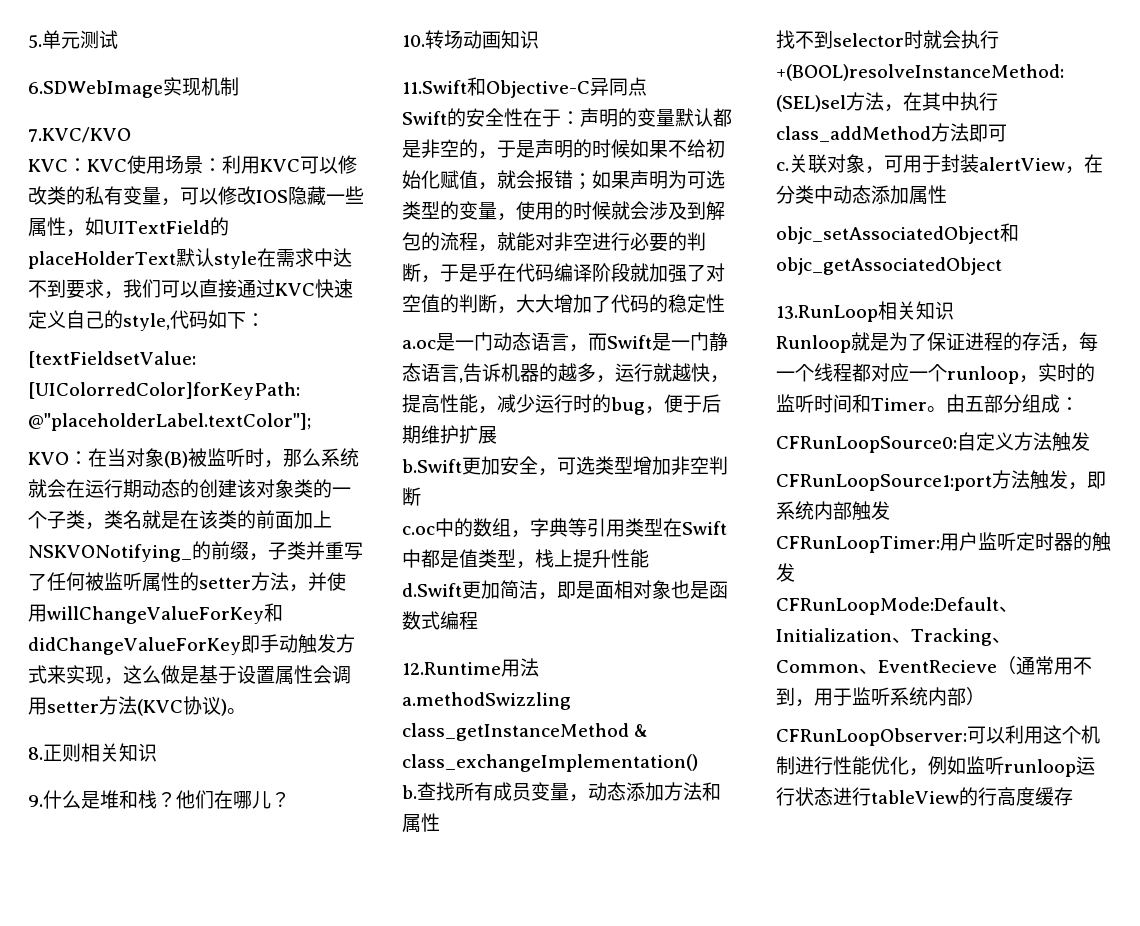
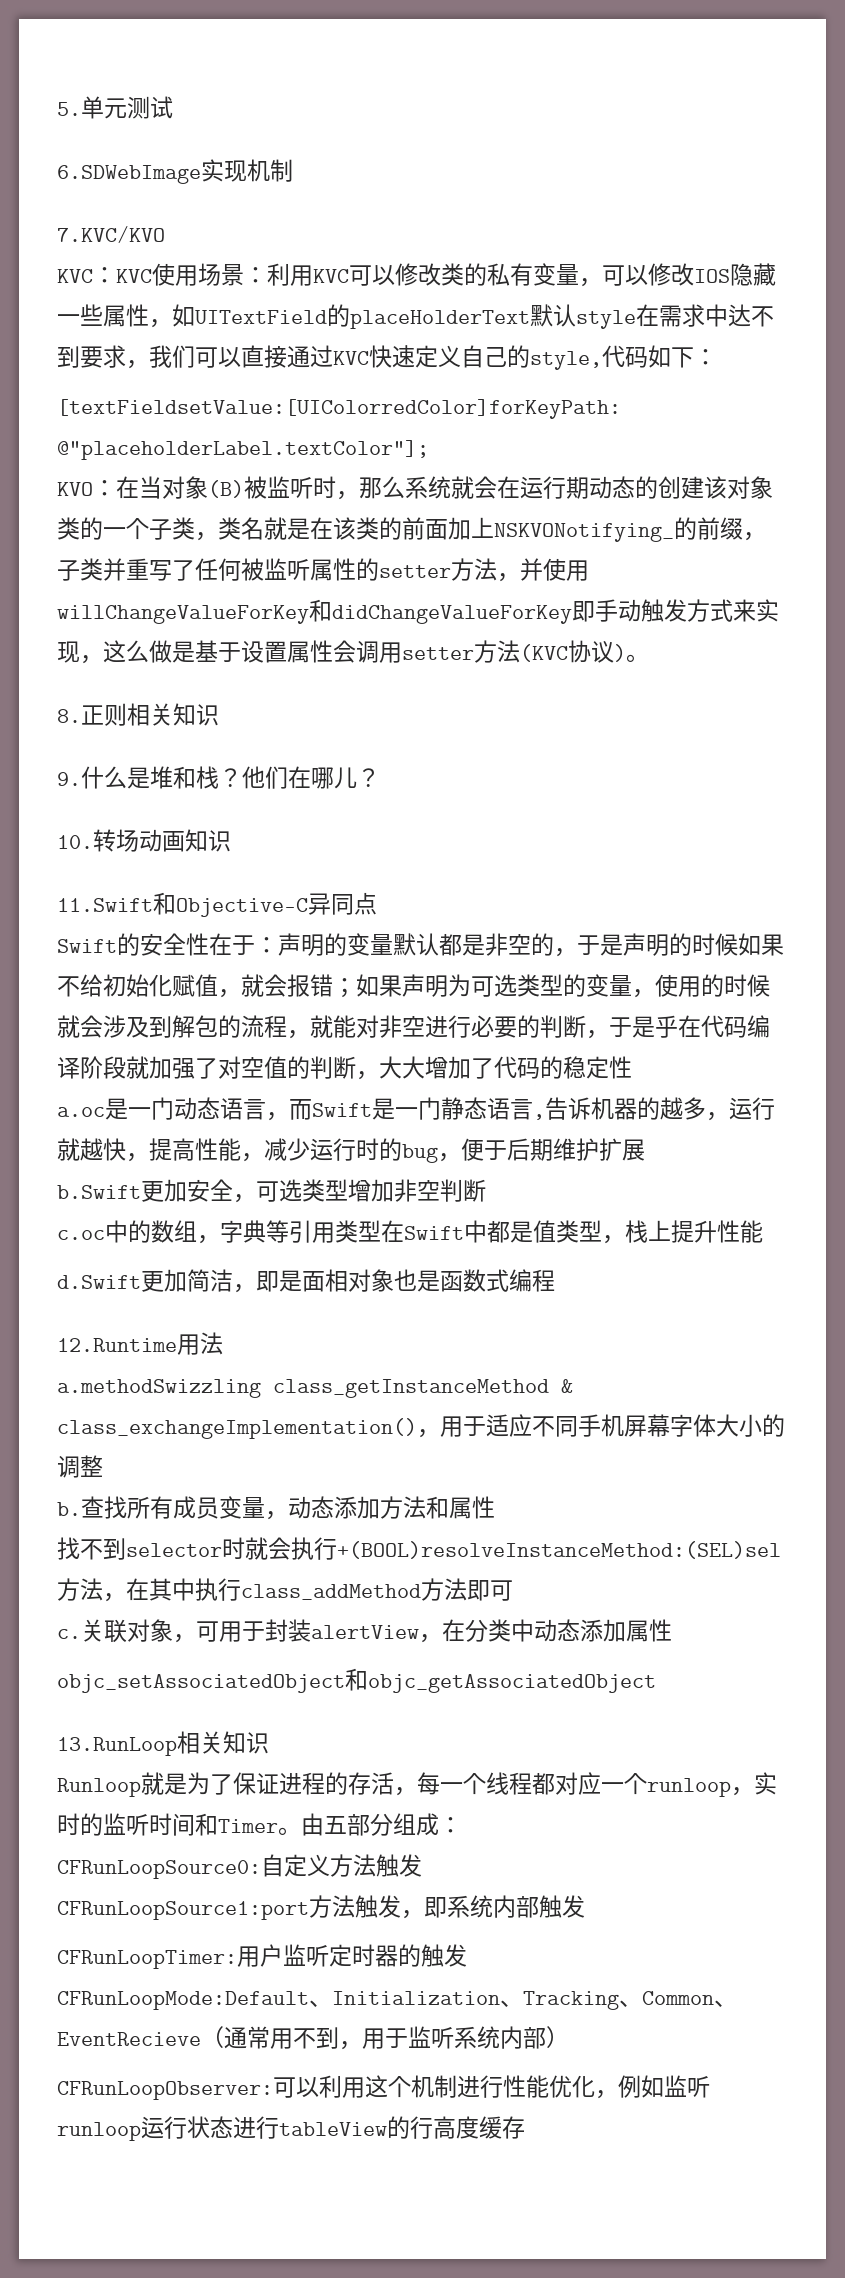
(698, 763) none -> [417,1414,785,1438] [57,1455,103,1478] ，用于适应不同手机屏幕字体大小的调整

